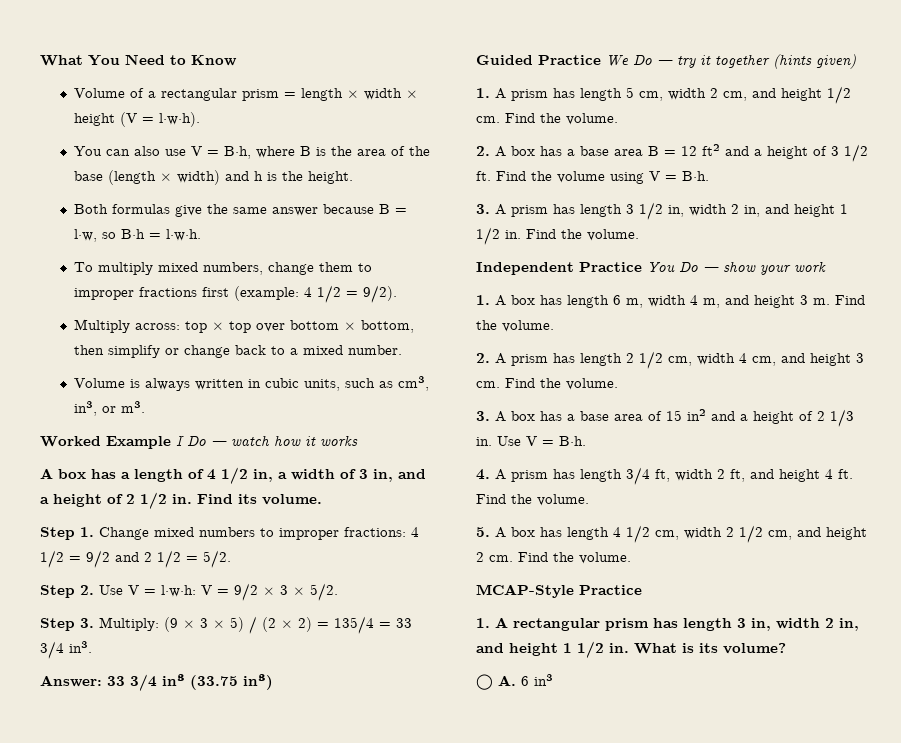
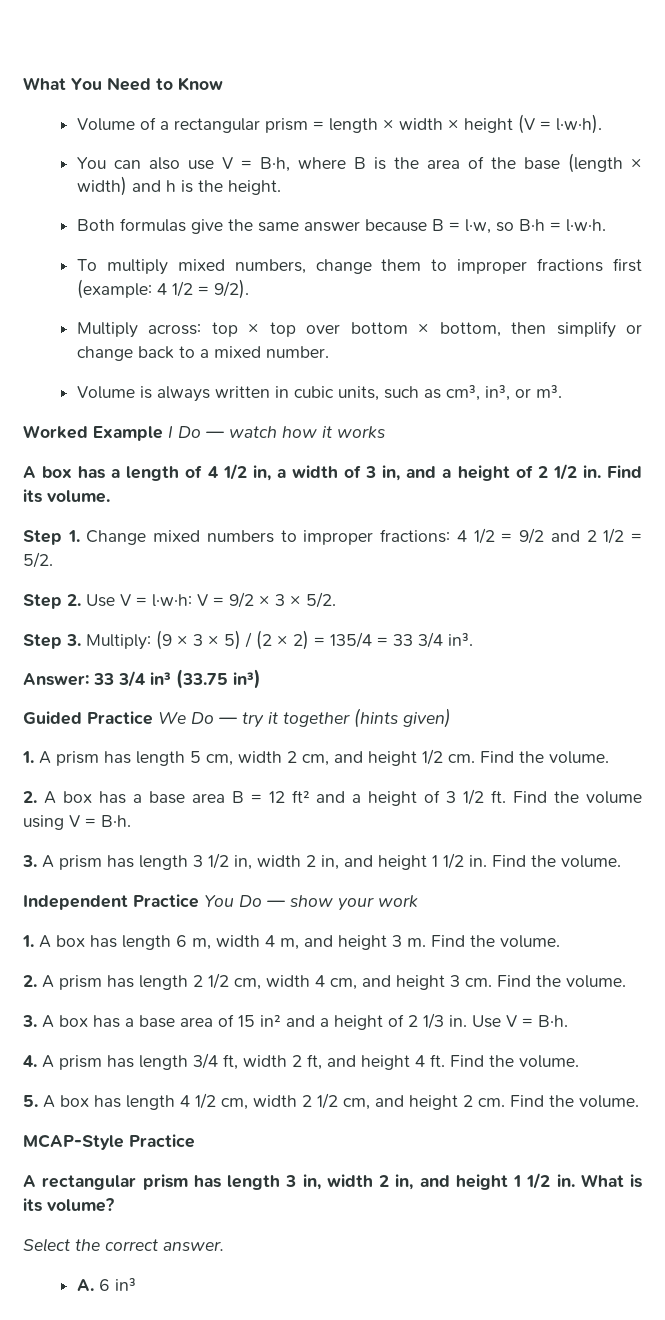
[476,618,490,628] 1. -> (195, 1141) none
[476,674,493,690] ◯ -> [23,1238,224,1252] Select the correct answer. //

